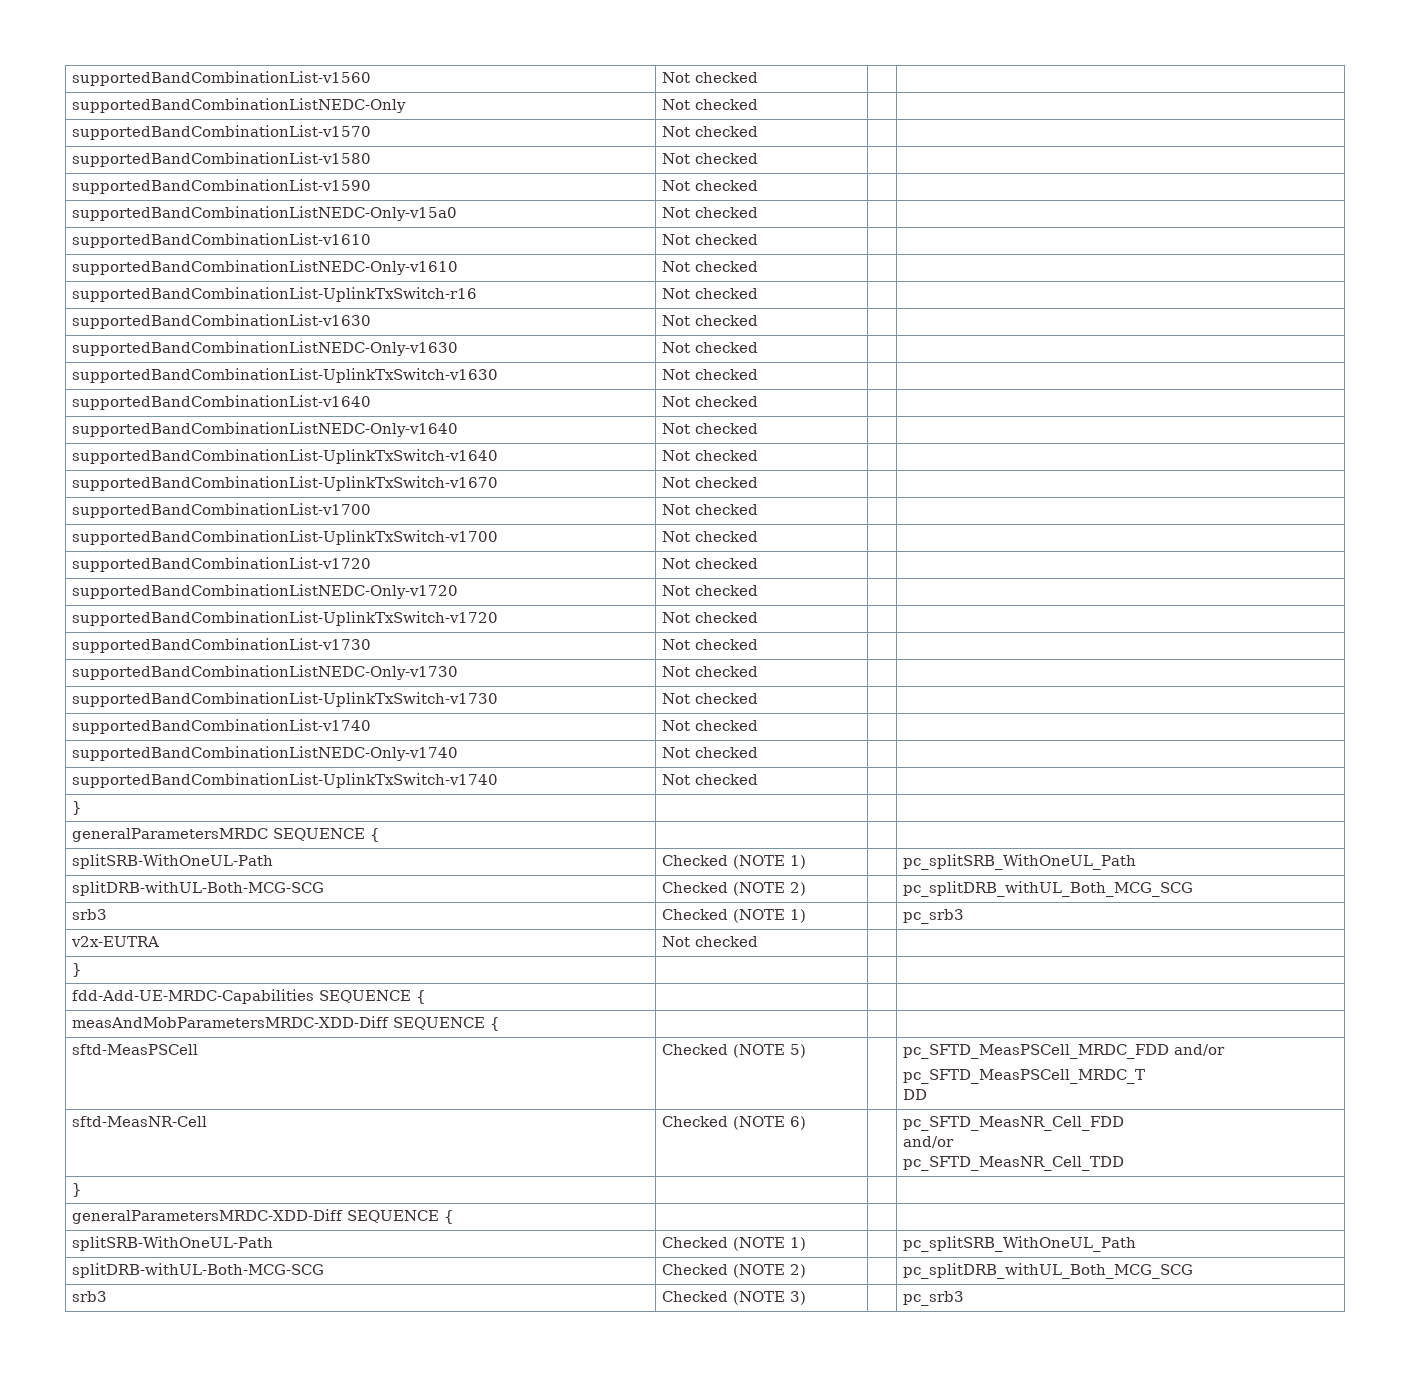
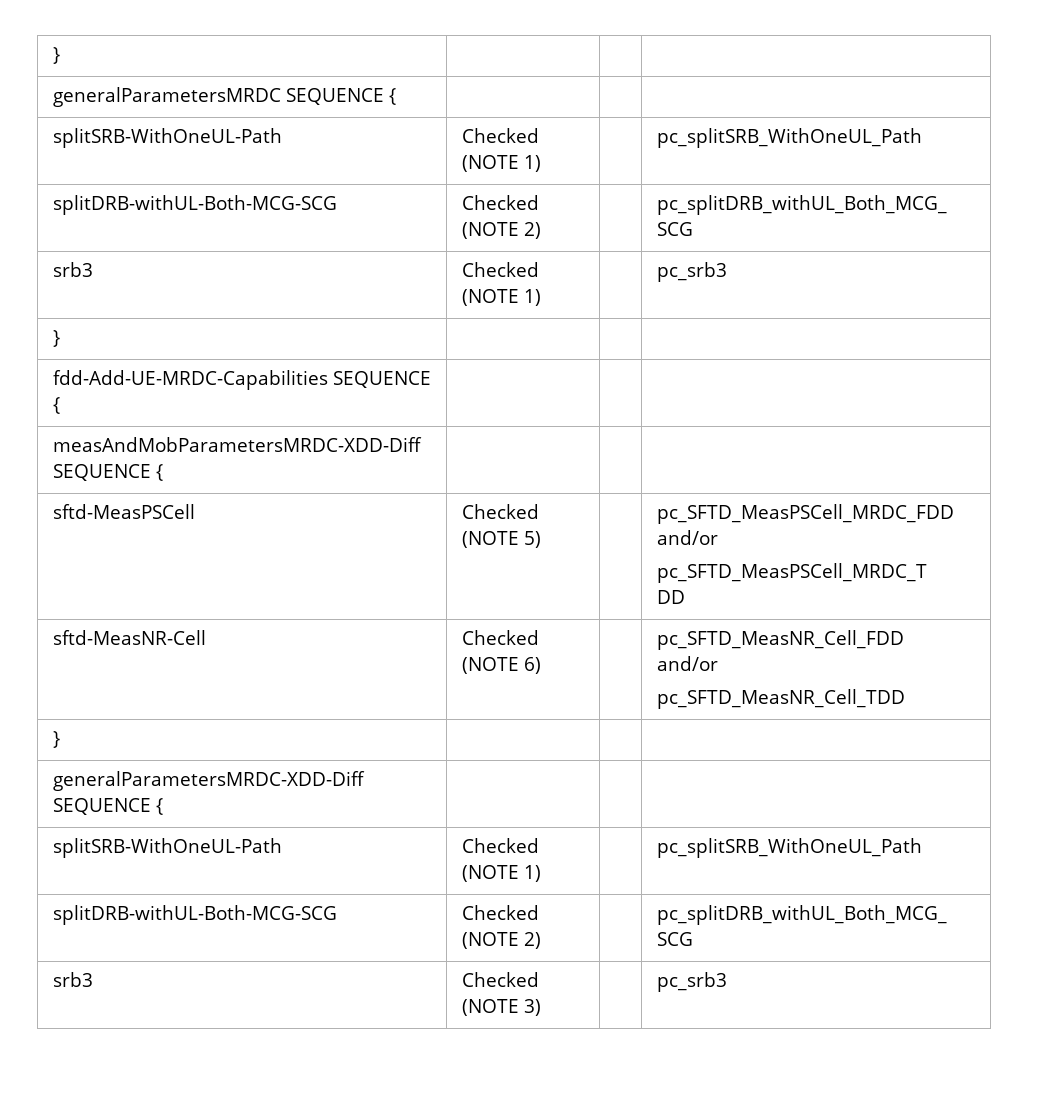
[71,71,371,86] [661,72,758,83] [71,98,406,113] [661,99,758,110] [71,125,371,140] [661,126,758,137] [71,152,371,167] [661,153,758,164] [71,179,371,194] [661,180,758,191] [71,206,457,221] [661,207,758,218] [71,233,371,248] [661,234,758,245] [71,260,458,275] [661,261,758,272] [71,287,477,302] [661,288,758,299] [71,314,371,329] [661,315,758,326] [71,341,458,356] [661,342,758,353] [71,368,498,383] [661,369,758,380] [71,395,371,410] [661,396,758,407] [71,422,458,437] [661,423,758,434] [71,449,498,464] [661,450,758,461] [71,476,498,491] [661,477,758,488] [71,503,371,518] [661,504,758,515] [71,530,498,545] [661,531,758,542] [71,557,371,572] [661,558,758,569] [71,584,458,599] [661,585,758,596] [71,611,498,626] [661,612,758,623] [71,638,371,653] [661,639,758,650] [71,665,458,680] [661,666,758,677] [71,692,498,707] [661,693,758,704] [71,719,371,734] [661,720,758,731] [71,746,458,761] [661,747,758,758] [71,773,498,788] [661,774,758,785] supportedBandCombinationList-v1560 | Not checked | | // supportedBandCombinationListNEDC-Only | Not checked | | // supportedBandCombinationList-v1570 | Not checked | | // supportedBandCombinationList-v1580 | Not checked | | // supportedBandCombinationList-v1590 | Not checked | | // supportedBandCombinationListNEDC-Only-v15a0 | Not checked | | // supportedBandCombinationList-v1610 | Not checked | | // supportedBandCombinationListNEDC-Only-v1610 | Not checked | | // supportedBandCombinationList-UplinkTxSwitch-r16 | Not checked | | // supportedBandCombinationList-v1630 | Not checked | | // supportedBandCombinationListNEDC-Only-v1630 | Not checked | | // supportedBandCombinationList-UplinkTxSwitch-v1630 | Not checked | | // supportedBandCombinationList-v1640 | Not checked | | // supportedBandCombinationListNEDC-Only-v1640 | Not checked | | // supportedBandCombinationList-UplinkTxSwitch-v1640 | Not checked | | // supportedBandCombinationList-UplinkTxSwitch-v1670 | Not checked | | // supportedBandCombinationList-v1700 | Not checked | | // supportedBandCombinationList-UplinkTxSwitch-v1700 | Not checked | | // supportedBandCombinationList-v1720 | Not checked | | // supportedBandCombinationListNEDC-Only-v1720 | Not checked | | // supportedBandCombinationList-UplinkTxSwitch-v1720 | Not checked | | // supportedBandCombinationList-v1730 | Not checked | | // supportedBandCombinationListNEDC-Only-v1730 | Not checked | | // supportedBandCombinationList-UplinkTxSwitch-v1730 | Not checked | | // supportedBandCombinationList-v1740 | Not checked | | // supportedBandCombinationListNEDC-Only-v1740 | Not checked | | // supportedBandCombinationList-UplinkTxSwitch-v1740 | Not checked | | // -> (52, 55) none
[70,936,159,947] [661,936,758,947] // v2x-EUTRA | Not checked | | -> (727, 272) none

